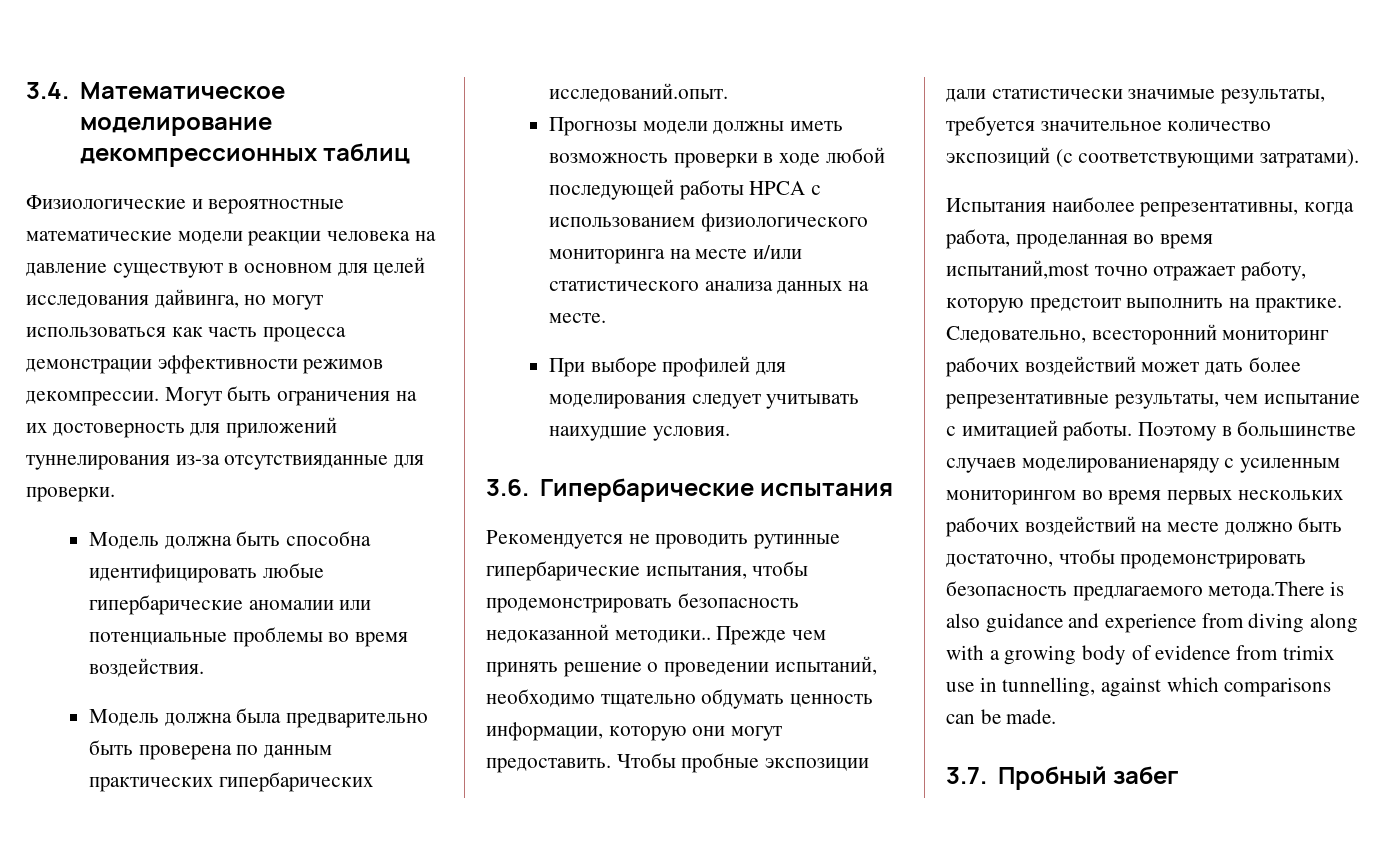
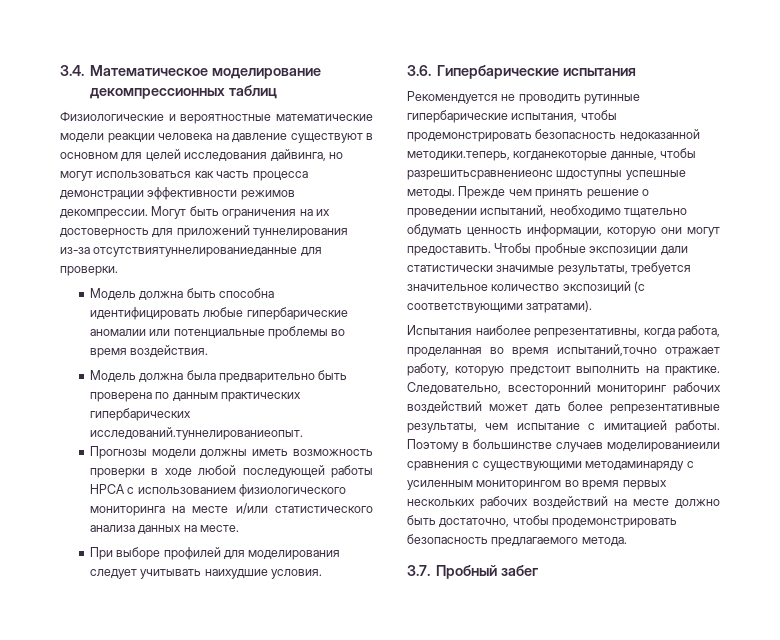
[224,455,389,470] отсутствияданные -> [93,247,298,257] отсутствиятуннелированиеданные
[548,83,728,102] исследований.опыт. -> [89,427,303,440] исследований.туннелированиеопыт.
[614,630,711,643] методики.. -> [407,148,697,161] [407,170,686,180] [407,189,455,198] методики.теперь, когданекоторые данные, чтобы разрешитьсравнениеонс шдоступны успешные методы.
[946,260,1148,279] испытаний,most точно -> [557,344,657,356] испытаний,точно
[1021,458,1220,473] моделированиенаряду -> [607,442,720,452] [407,461,685,471] моделированиеили сравнения с существующими методаминаряду
[1208,581,1345,599] [946,613,1359,633] [946,645,1335,665] [946,677,1332,697] [946,709,1057,724] метода.There is also guidance and experience from diving along with a growing body of evidence from trimix use in tunnelling, against which comparisons can be made. -> [581,537,627,546] метода.

